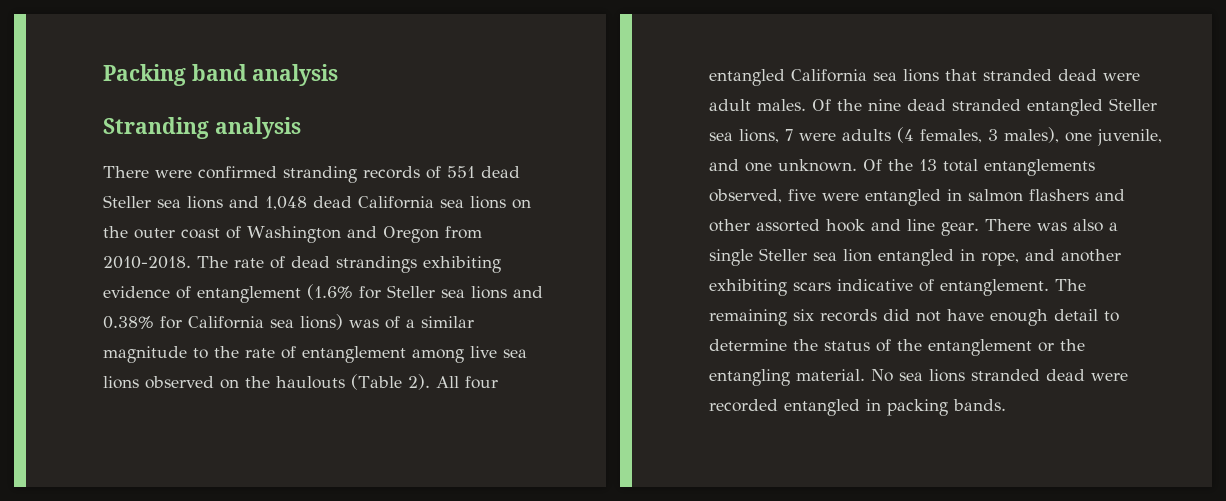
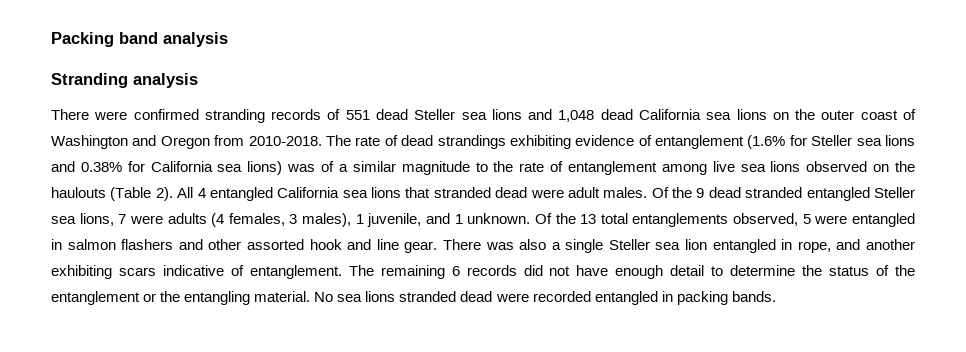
[464,376,498,389] four -> [197,188,206,198] 4
[868,99,901,111] nine -> [696,188,705,198] 9
[1065,132,1092,142] one -> [355,214,364,224] 1
[745,162,772,172] one -> [454,214,463,224] 1
[788,189,816,201] five -> [802,214,811,224] 5
[793,309,814,321] six -> [451,266,460,276] 6

